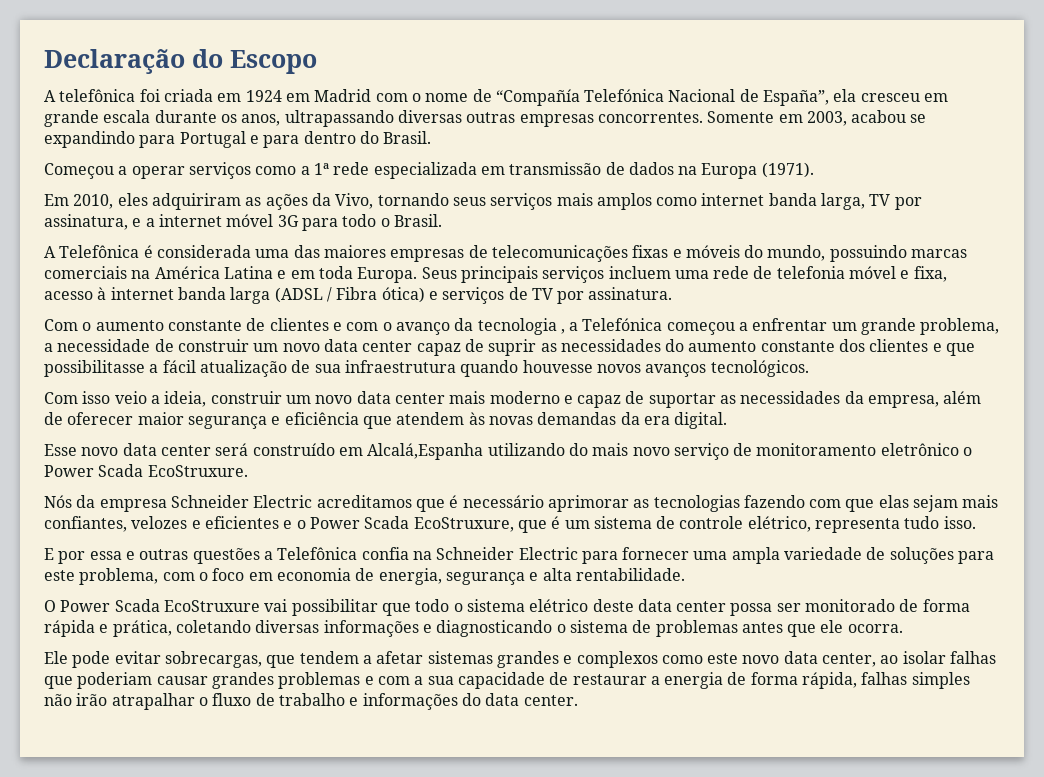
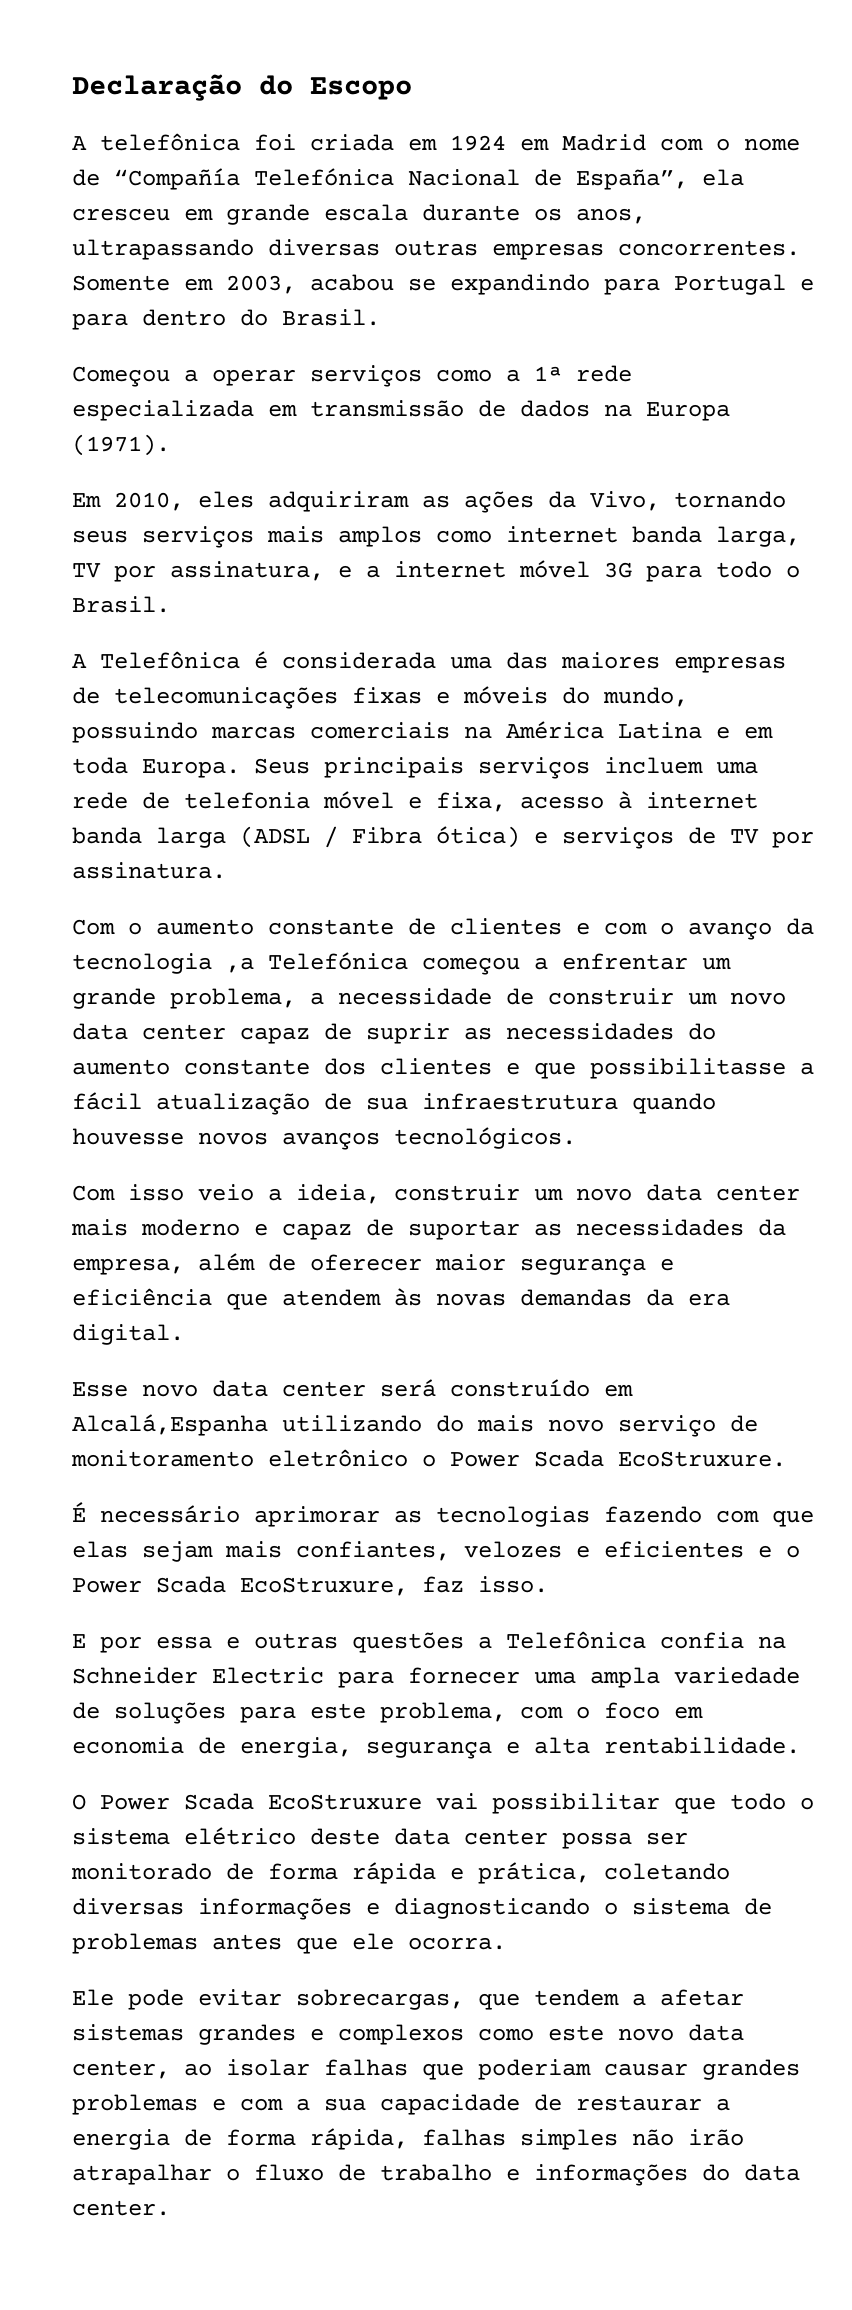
[560,322,579,334] , a -> [226,957,254,973] ,a
[44,495,459,512] Nós da empresa Schneider Electric acreditamos que é -> [72,1502,86,1522] É
[517,516,940,533] que é um sistema de controle elétrico, representa tudo -> [422,1576,464,1593] faz

